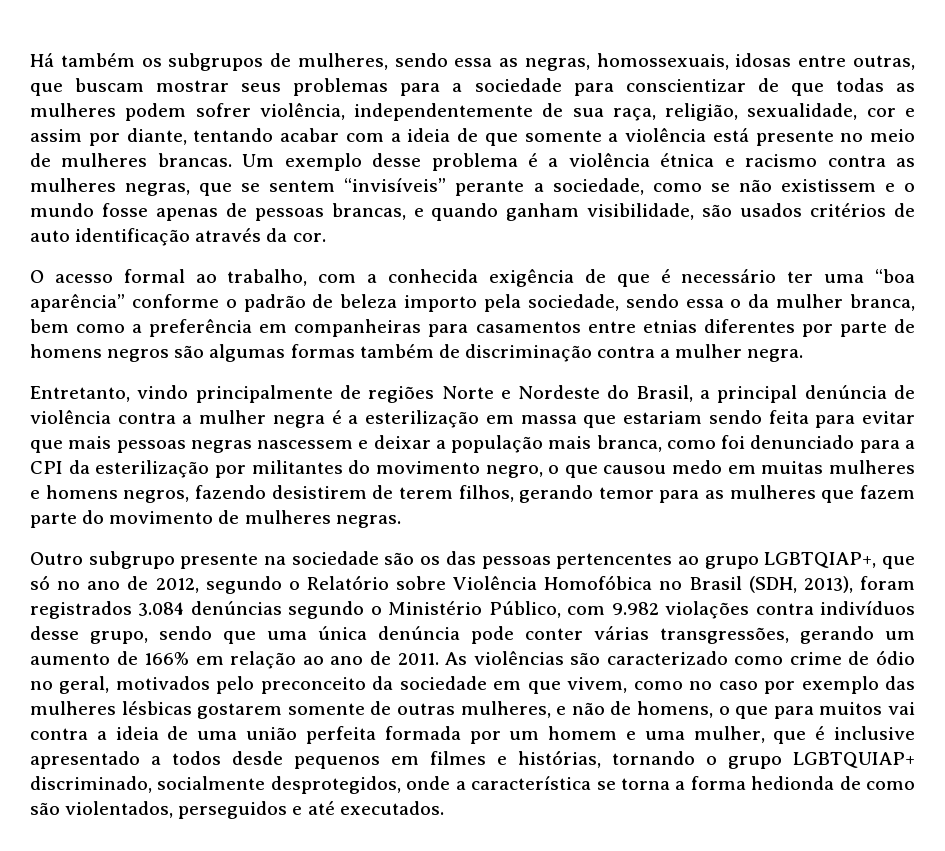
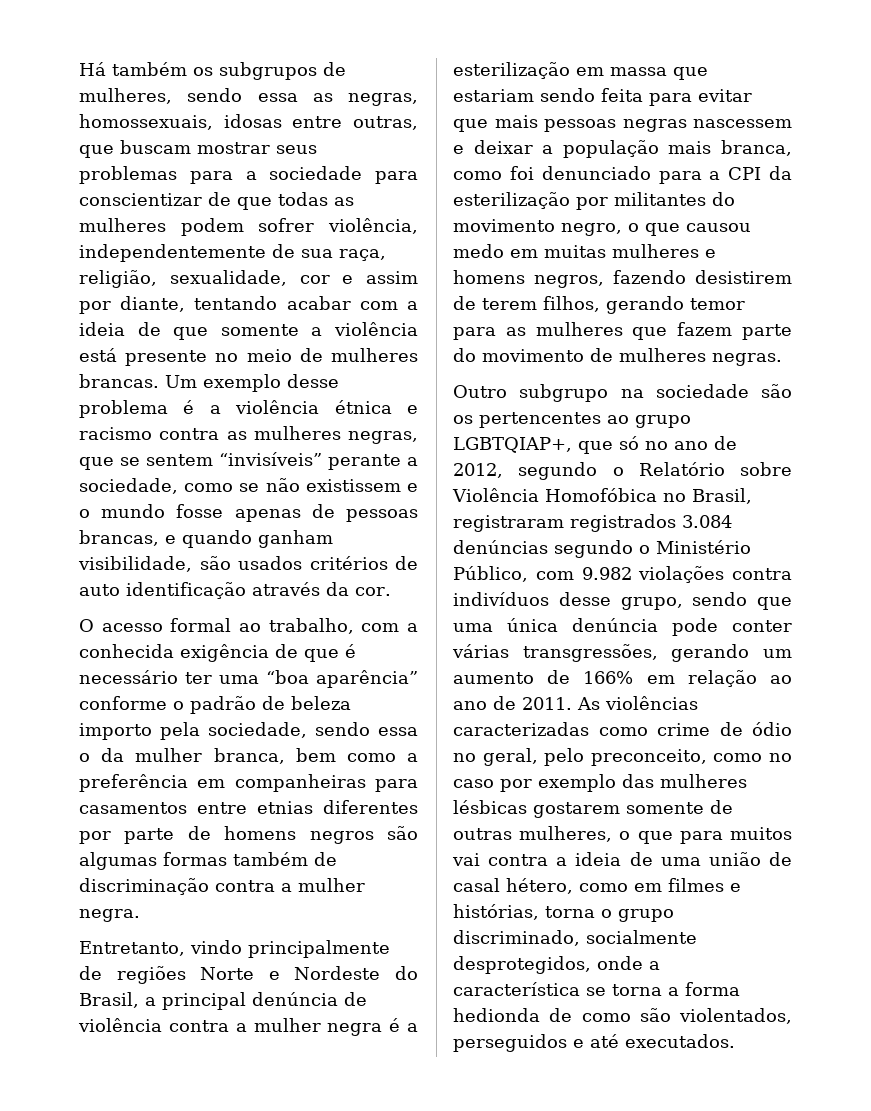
[180,553,259,569] presente -> (609, 393) none
[445,551,551,569] das pessoas -> (473, 419) none
[689,576,915,593] Brasil (SDH, 2013), foram -> [692,488,752,504] [453,515,564,532] Brasil, registraram
[570,651,728,665] são caracterizado -> [453,722,589,736] caracterizadas
[115,676,628,694] motivados pelo preconceito da sociedade em que vivem, -> [544,748,707,766] pelo preconceito,
[556,701,714,718] e não de homens, -> (613, 834) none
[305,726,915,744] [30,751,380,769] perfeita formada por um homem e uma mulher, que é inclusive apresentado a todos desde pequenos -> [769,852,792,866] [453,878,628,894] de casal hétero, como
[612,751,695,765] tornando -> [545,906,595,918] torna
[793,752,915,768] LGBTQUIAP+ -> (674, 915) none

